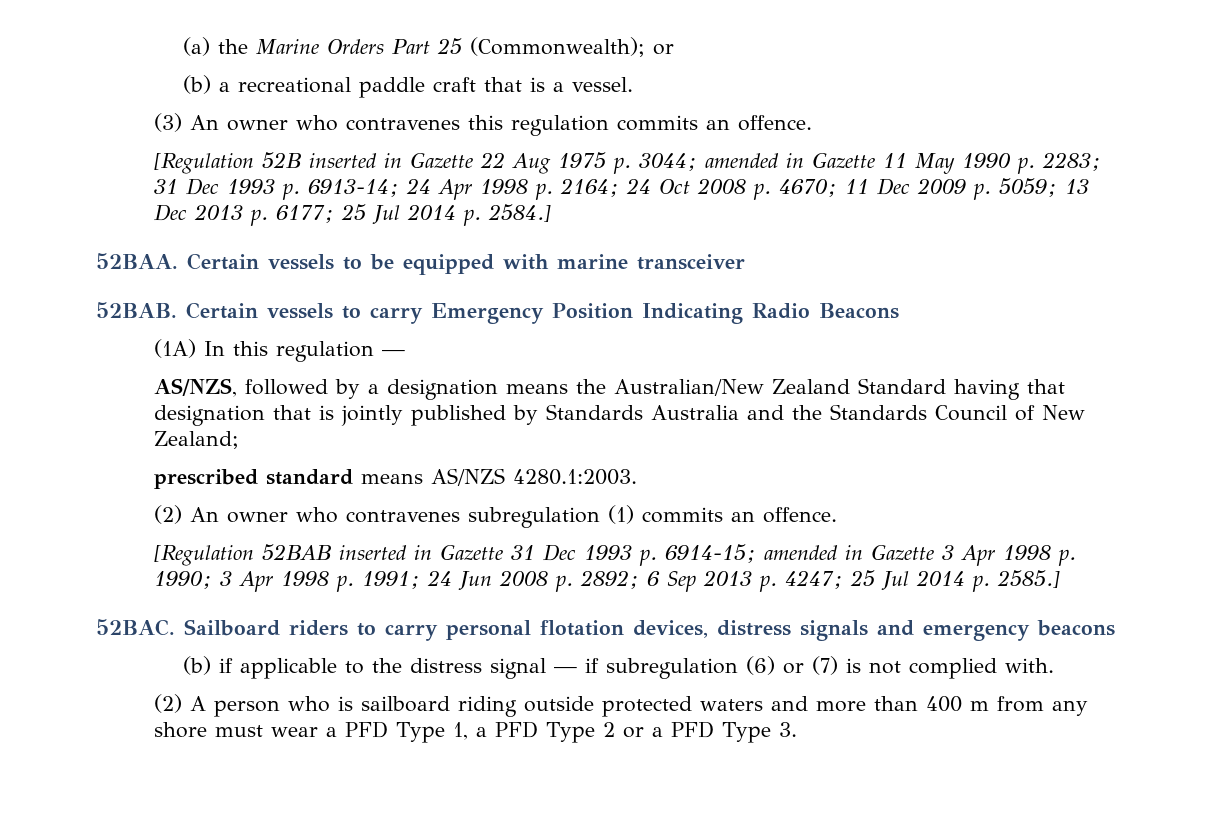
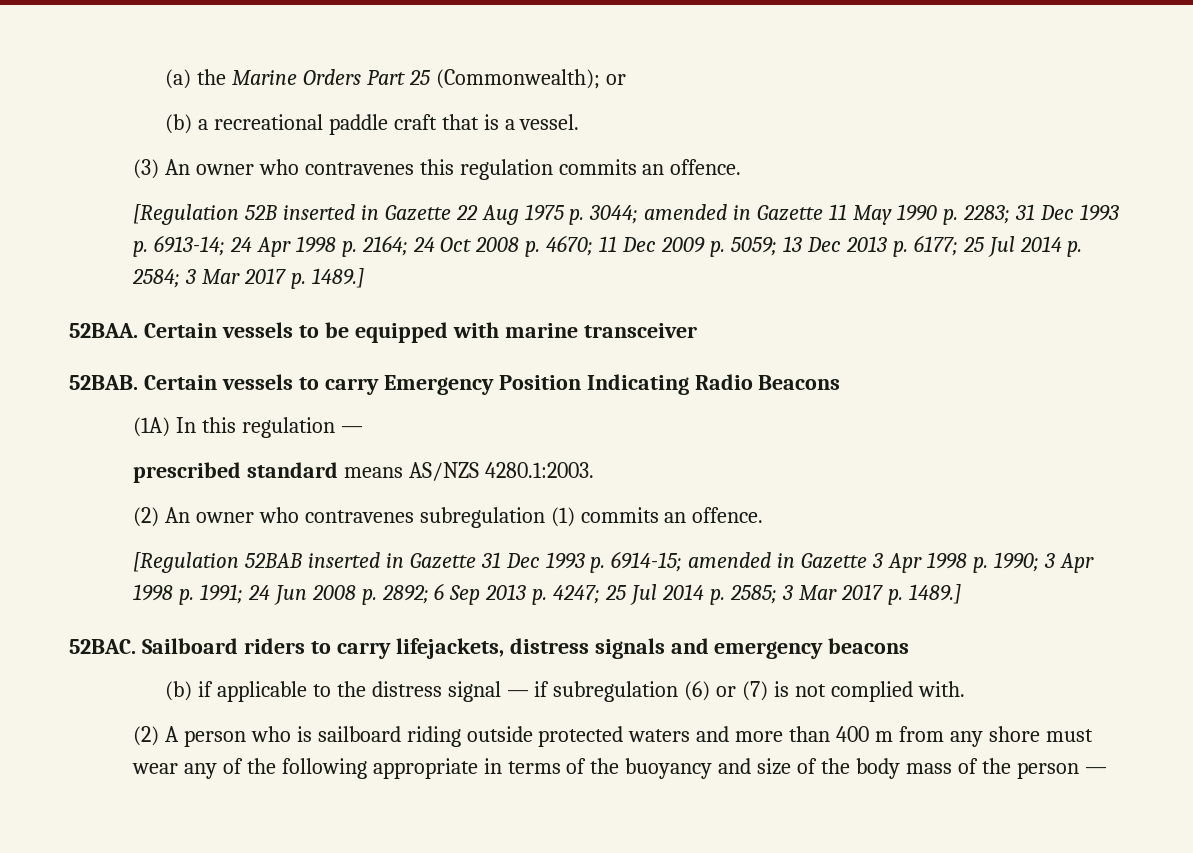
[487,204,551,222] 2584.] -> [131,268,364,289] 2584; 3 Mar 2017 p. 1489.]
[153,378,1065,400] [153,404,1085,426] [153,431,239,449] // AS/NZS, followed by a designation means the Australian/New Zealand Standard having that designation that is jointly published by Standards Australia and the Standards Council of New Zealand; -> (363, 429) none
[996,570,1060,588] 2585.] -> [729,584,961,605] 2585; 3 Mar 2017 p. 1489.]
[446,620,708,640] personal flotation devices, -> [395,638,504,659] lifejackets,
[325,721,797,743] a PFD Type 1, a PFD Type 2 or a PFD Type 3. -> [183,758,1107,779] any of the following appropriate in terms of the buoyancy and size of the body mass of the person —

